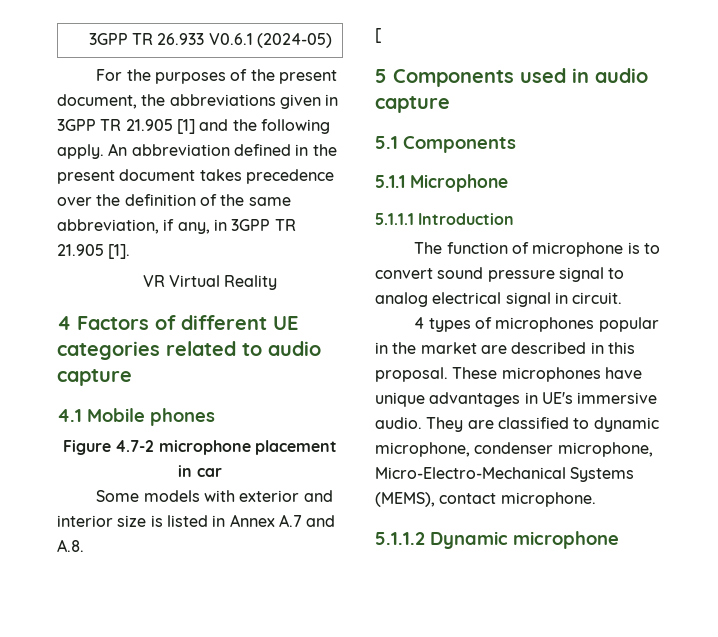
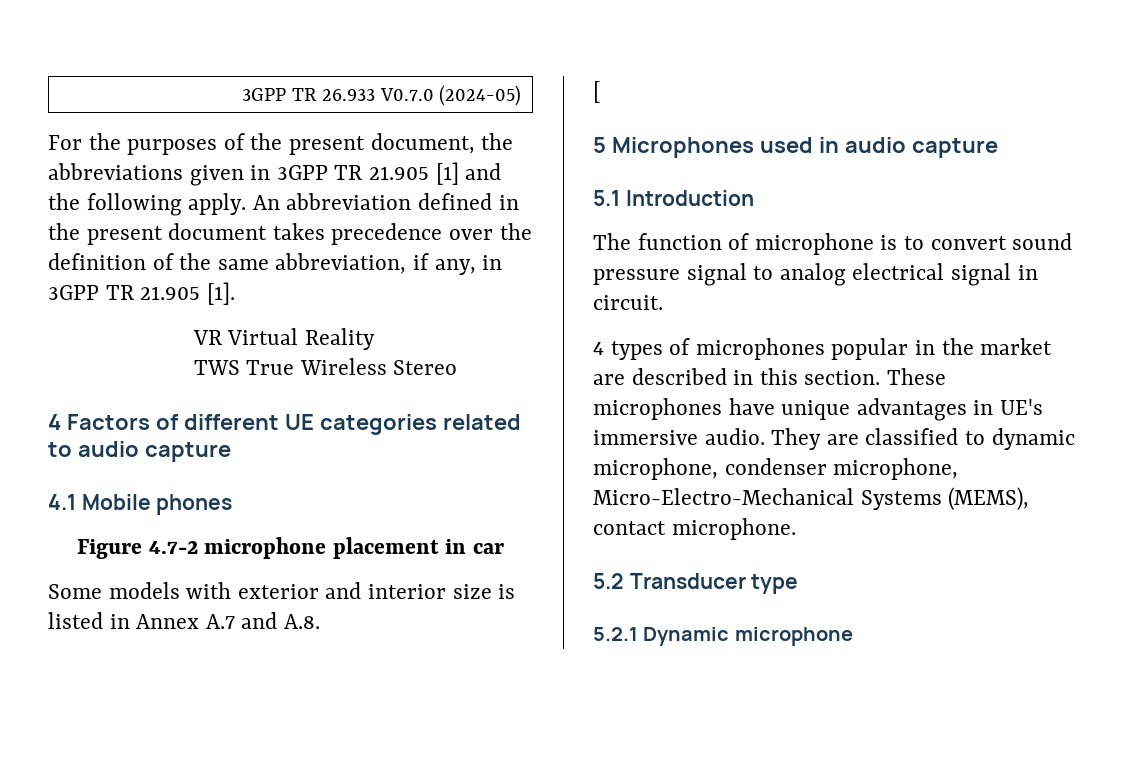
[208,33,253,45] V0.6.1 -> [379,88,434,101] V0.7.0
(278, 282) none -> [193,358,458,375] // TWS True Wireless Stereo
[393,69,514,87] Components -> [611,137,754,158] Microphones
[403,136,516,153] [375,174,508,192] [375,213,414,225] Components // 5.1.1 Microphone // 5.1.1.1 -> (620, 198) none
[375,367,448,382] proposal. -> [804,370,881,385] section.
[375,532,425,545] 5.1.1.2 -> [593,573,799,594] [593,627,638,641] 5.2 Transducer type // 5.2.1

